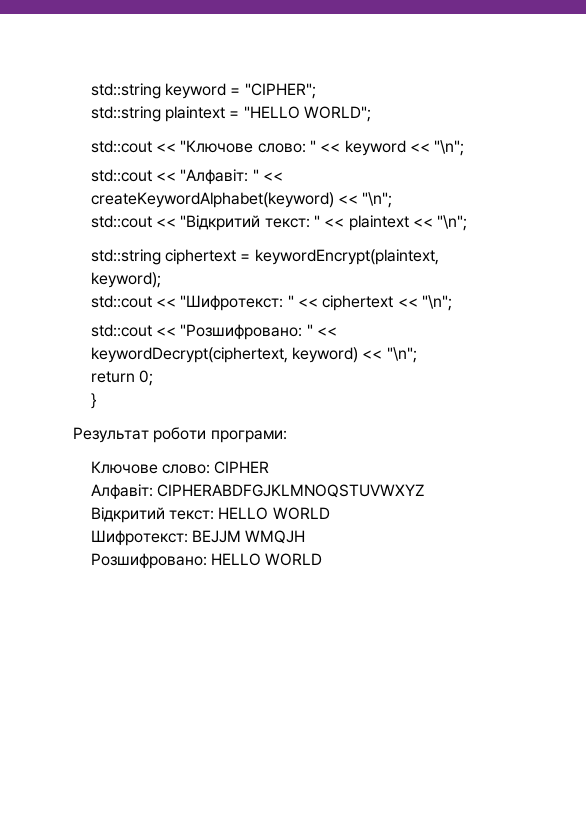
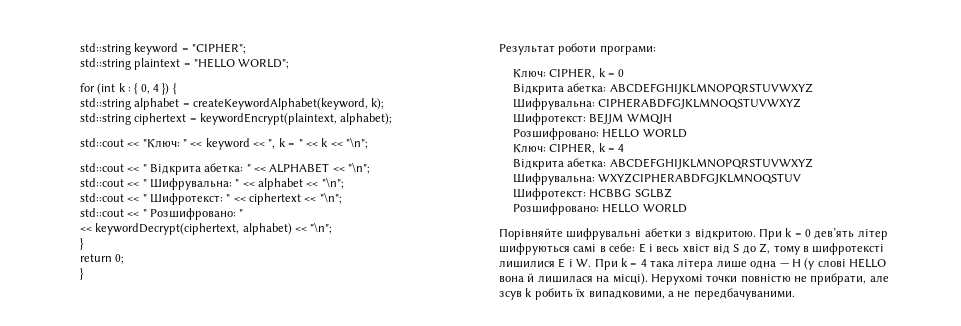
[90,140,306,153] // std::cout << "Ключове слово: -> [79,83,177,95] [79,98,385,110] [79,113,393,125] [79,138,180,148] // for (int k : { 0, 4 }) { // std::string alphabet = createKeywordAlphabet(keyword, k); // std::string ciphertext = keywordEncrypt(plaintext, alphabet); // std::cout << "Ключ:
[434,140,465,156] [90,169,284,184] [90,192,393,208] [90,215,468,231] [90,249,439,265] [90,272,161,288] [90,295,284,311] "\n"; // std::cout << "Алфавіт: " << createKeywordAlphabet(keyword) << "\n"; // std::cout << "Відкритий текст: " << plaintext << "\n"; // std::string ciphertext = keywordEncrypt(plaintext, keyword); // std::cout << "Шифротекст: -> [268,137,369,149] [79,162,371,175] [79,177,344,190] [79,193,223,205] ", k = " << k << "\n"; // std::cout << " Відкрита абетка: " << ALPHABET << "\n"; // std::cout << " Шифрувальна: " << alphabet << "\n"; // std::cout << " Шифротекст:
[180,324,313,340] "Розшифровано: " -> [142,208,244,220] " Розшифровано: " //
[292,347,417,363] keyword) << "\n"; -> [242,222,333,235] [79,238,84,250] alphabet) << "\n"; // }
[90,461,270,474] [90,484,426,499] [90,507,330,523] Ключове слово: CIPHER // Алфавіт: CIPHERABDFGJKLMNOQSTUVWXYZ // Відкритий текст: HELLO WORLD -> [512,68,625,79] [512,83,813,95] [512,98,802,110] Ключ: CIPHER, k = 0 // Відкрита абетка: ABCDEFGHIJKLMNOPQRSTUVWXYZ // Шифрувальна: CIPHERABDFGJKLMNOQSTUVWXYZ
(323, 559) none -> [512,143,625,154] [512,158,813,170] [512,173,802,185] [512,188,672,200] [512,203,687,215] [499,228,888,240] [499,243,885,255] [499,258,886,270] [499,273,889,285] [499,288,795,300] // Ключ: CIPHER, k = 4 // Відкрита абетка: ABCDEFGHIJKLMNOPQRSTUVWXYZ // Шифрувальна: WXYZCIPHERABDFGJKLMNOQSTUV // Шифротекст: HCBBG SGLBZ // Розшифровано: HELLO WORLD // Порівняйте шифрувальні абетки з відкритою. При k = 0 дев’ять літер шифруються самі в себе: E і весь хвіст від S до Z, тому в шифротексті лишилися E і W. При k = 4 така літера лише одна — H (у слові HELLO вона й лишилася на місці). Нерухомі точки повністю не прибрати, але зсув k робить їх випадковими, а не передбачуваними.

